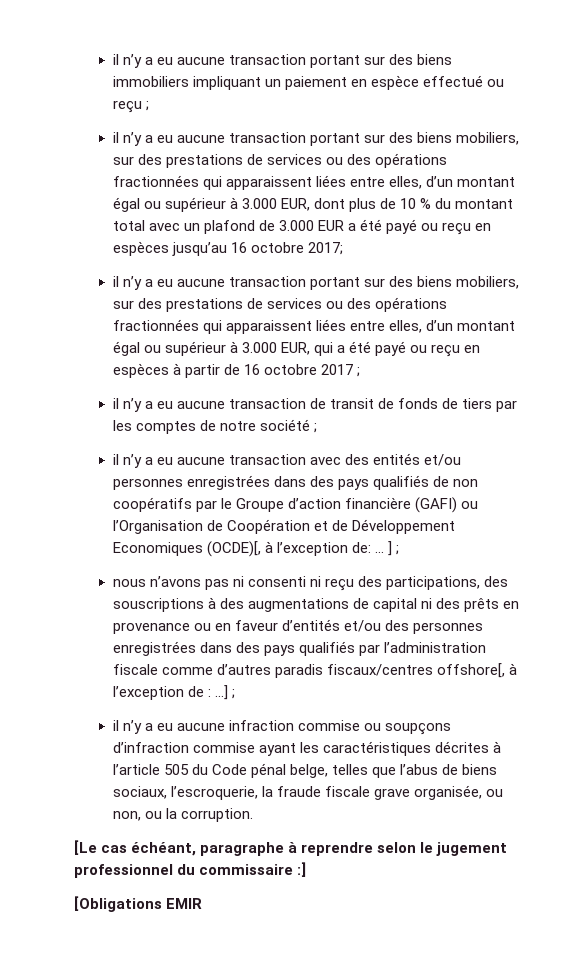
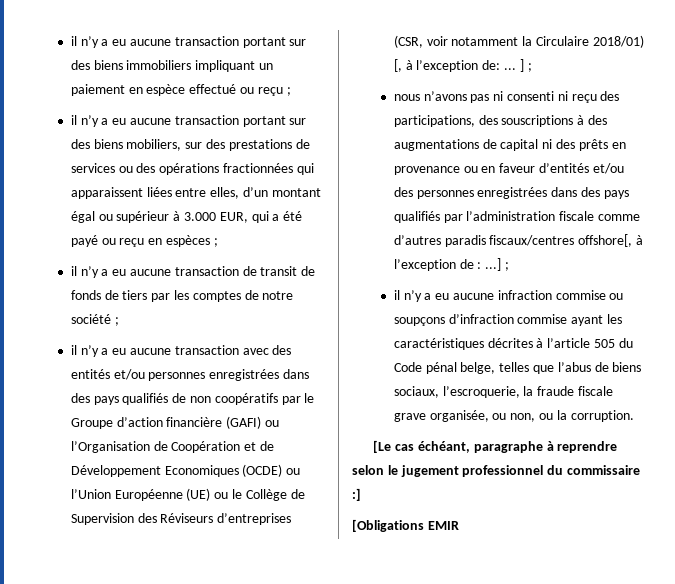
[112,132,520,146] [112,153,447,168] [112,175,515,190] [112,197,514,212] [112,219,492,235] [112,241,343,256] // il n’y a eu aucune transaction portant sur des biens mobiliers, sur des prestations de services ou des opérations fractionnées qui apparaissent liées entre elles, d’un montant égal ou supérieur à 3.000 EUR, dont plus de 10 % du montant total avec un plafond de 3.000 EUR a été payé ou reçu en espèces jusqu’au 16 octobre 2017; -> (291, 91) none
[172,363,353,378] à partir de 16 octobre 2017 -> (211, 241) none
[206,541,261,557] (OCDE)[, -> [242,464,301,477] [70,488,305,501] [70,513,292,525] [393,35,644,48] [393,59,402,72] (OCDE) ou l’Union Européenne (UE) ou le Collège de Supervision des Réviseurs d’entreprises (CSR, voir notamment la Circulaire 2018/01) [,

